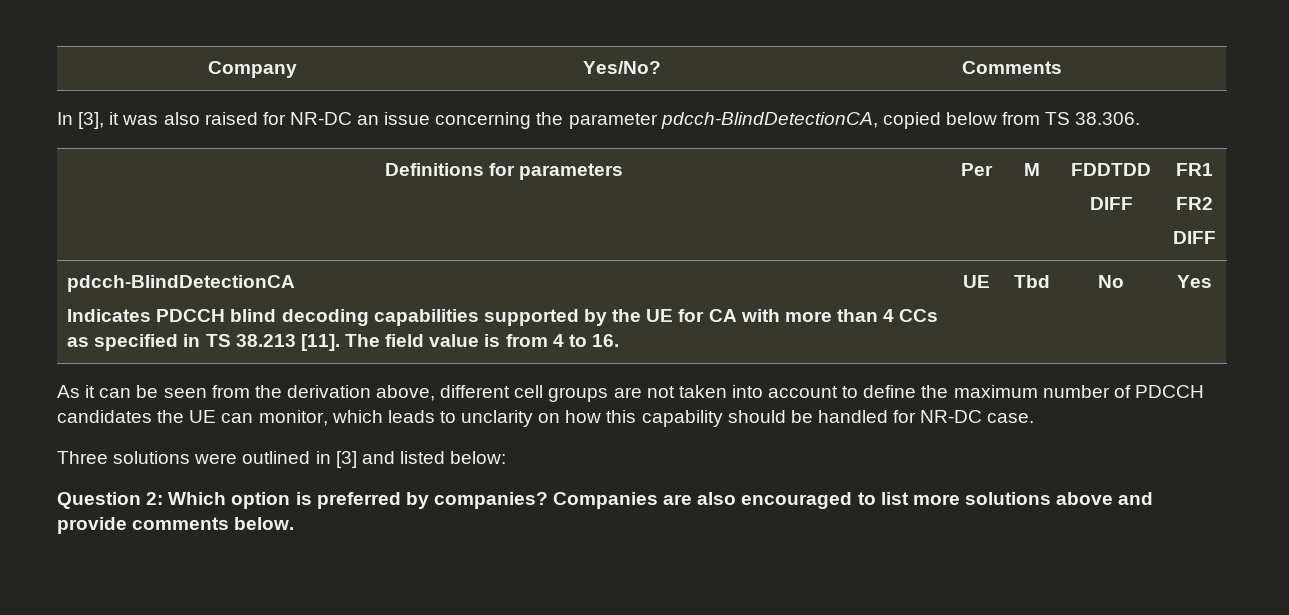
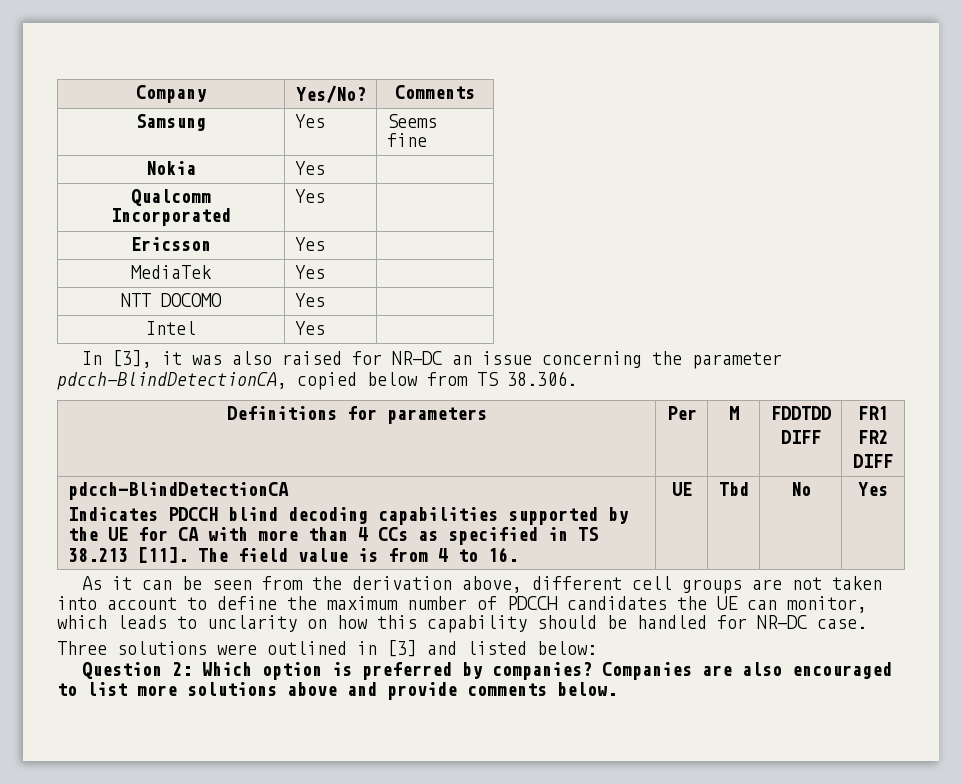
(1062, 67) none -> [136,114,206,131] [294,114,325,128] [386,114,437,128] [386,133,427,147] [146,161,196,175] [294,161,325,175] [131,189,211,206] [111,208,231,226] [294,189,325,203] [131,237,211,251] [294,237,325,251] [131,265,212,279] [294,265,325,279] [121,293,222,307] [294,293,325,307] [146,321,196,335] [294,321,325,335] // Samsung | Yes | Seems fine // Nokia | Yes | // Qualcomm Incorporated | Yes | // Ericsson | Yes | // MediaTek | Yes | // NTT DOCOMO | Yes | // Intel | Yes |

